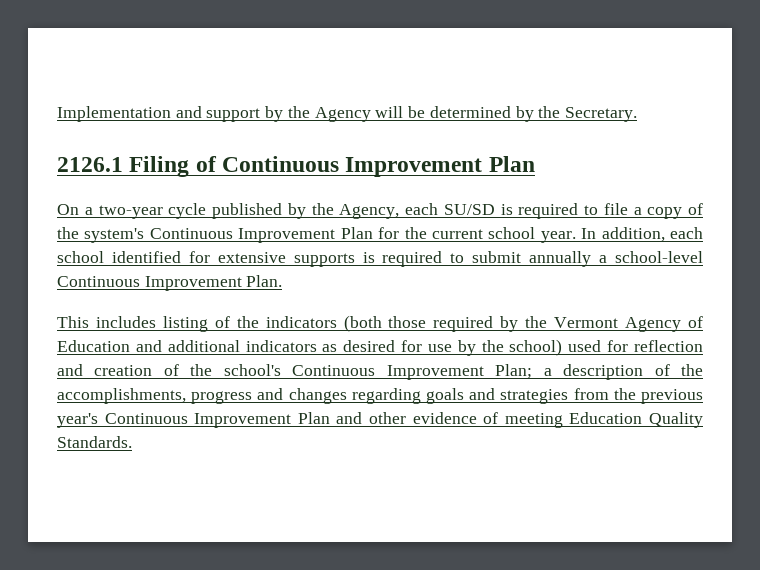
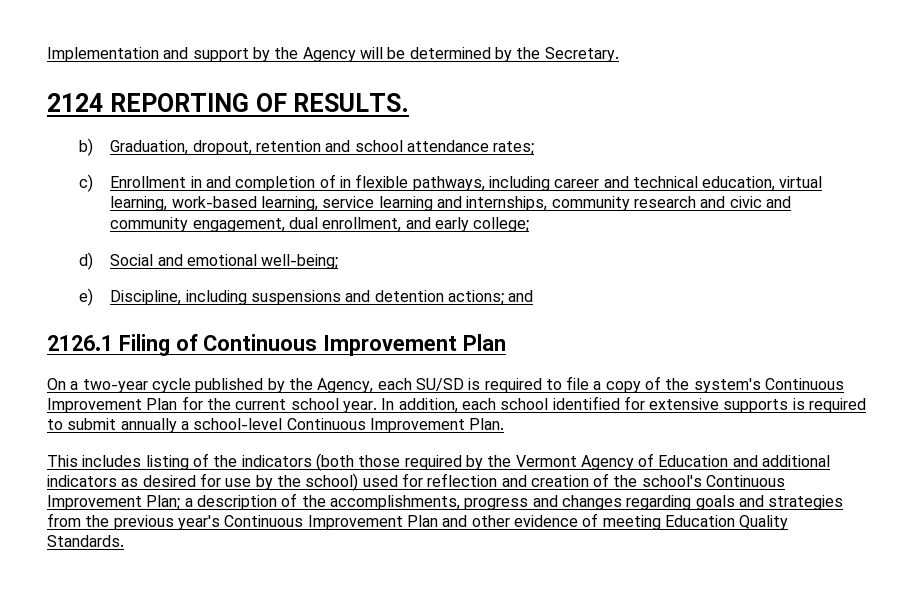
(637, 114) none -> [47,93,410,112] [78,138,535,156] [78,174,823,192] [110,196,791,211] [110,217,530,232] [78,252,339,270] [78,288,534,306] // 2124 REPORTING OF RESULTS. // b) Graduation, dropout, retention and school attendance rates; // c) Enrollment in and completion of in flexible pathways, including career and technical education, virtual learning, work-based learning, service learning and internships, community research and civic and community engagement, dual enrollment, and early college; // d) Social and emotional well-being; // e) Discipline, including suspensions and detention actions; and

